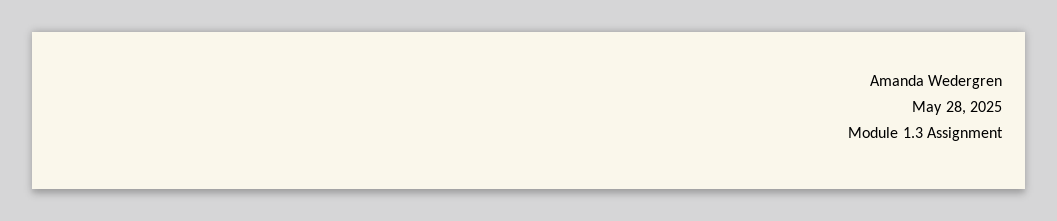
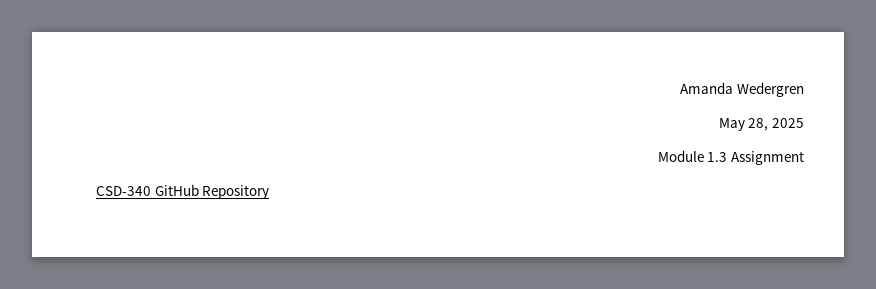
(1004, 134) none -> [96,184,270,199] // CSD-340 GitHub Repository

